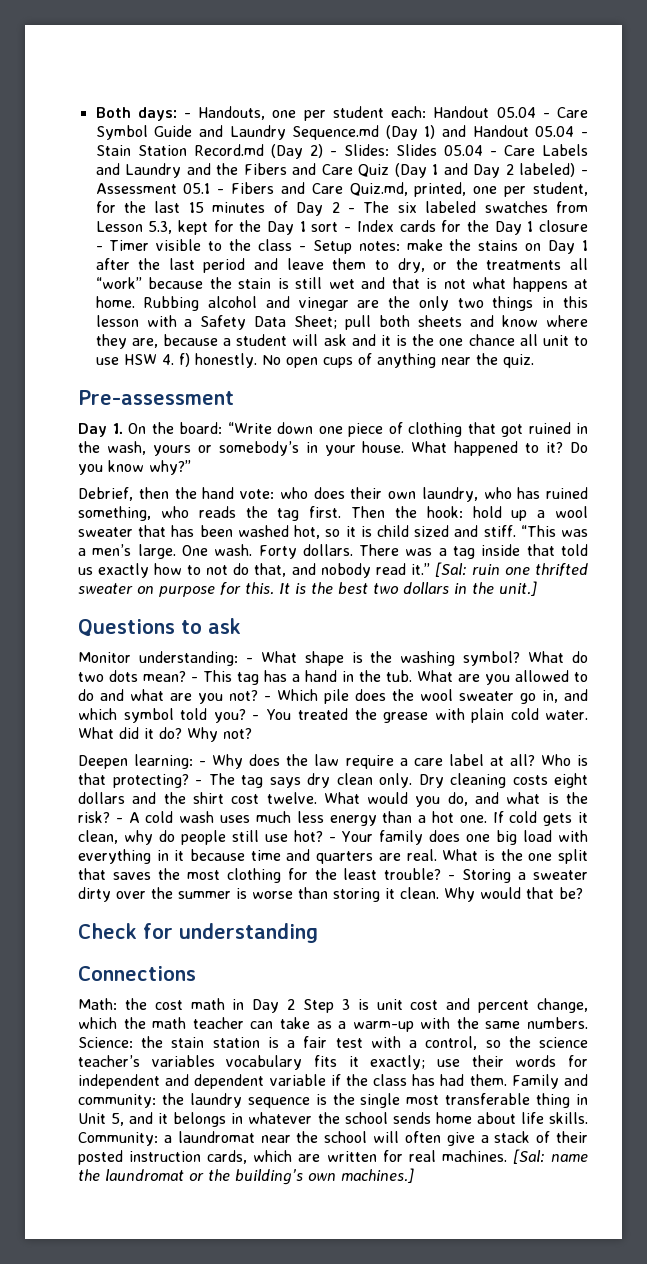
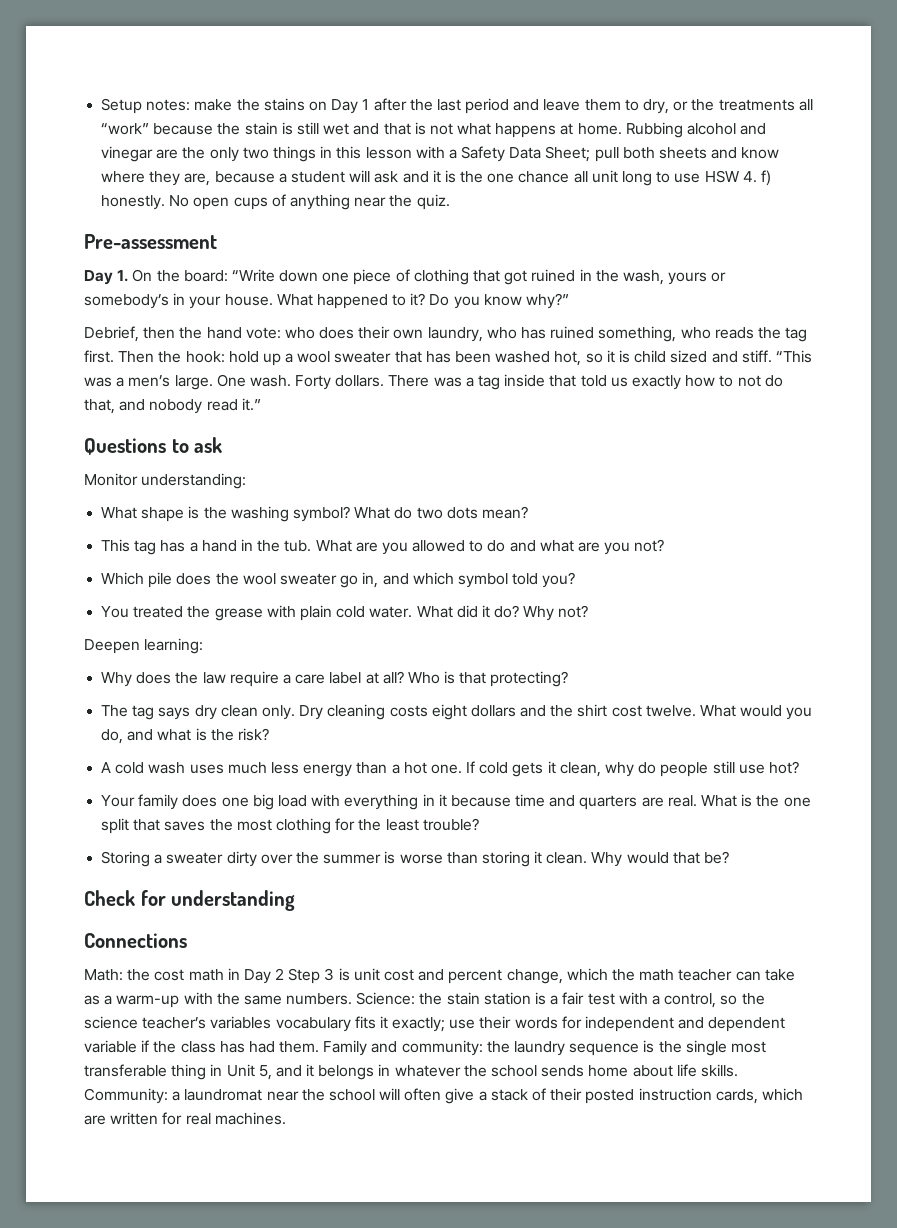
[95,106,588,121] [95,125,588,140] [95,144,589,159] [95,163,588,178] [95,182,588,197] [95,201,588,216] [95,220,588,235] [95,239,306,251] Both days: - Handouts, one per student each: Handout 05.04 - Care Symbol Guide and Laundry Sequence.md (Day 1) and Handout 05.04 - Stain Station Record.md (Day 2) - Slides: Slides 05.04 - Care Labels and Laundry and the Fibers and Care Quiz (Day 1 and Day 2 labeled) - Assessment 05.1 - Fibers and Care Quiz.md, printed, one per student, for the last 15 minutes of Day 2 - The six labeled swatches from Lesson 5.3, kept for the Day 1 sort - Index cards for the Day 1 closure - Timer visible to the class - -> (101, 106) none
(569, 340) none -> [622,171,653,186] long
[434,562,589,577] [78,581,537,597] [Sal: ruin one thrifted sweater on purpose for this. It is the best two dollars in the unit.] -> (261, 404) none
[245,658,253,663] - -> (247, 481) //
[191,677,198,682] - -> (528, 512) //
[264,696,271,701] - -> (665, 545) //
[252,715,260,720] - -> (576, 580) //
[199,761,207,766] - -> (204, 646) //
[195,780,202,785] - -> (569, 679) //
[115,818,123,823] - -> (269, 734) //
[328,837,336,842] - -> (799, 767) //
[448,875,456,880] - -> (479, 824) //
[512,1149,589,1164] [78,1168,414,1185] [Sal: name the laundromat or the building’s own machines.] -> (286, 1118) none

